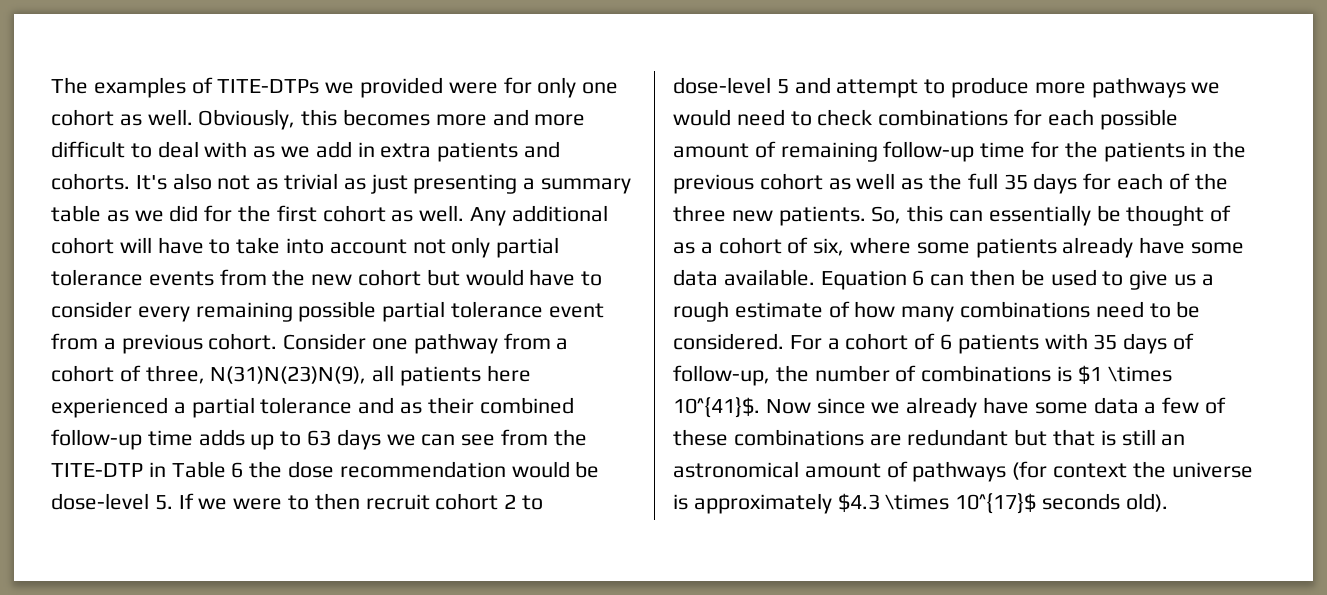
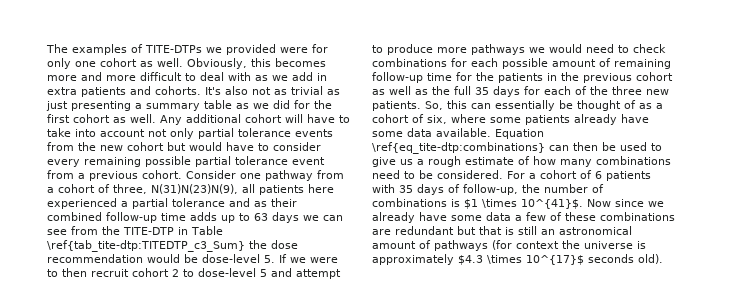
[231,462,244,478] 6 -> [47,240,245,252] \ref{tab_tite-dtp:TITEDTP_c3_Sum}
[912,270,925,286] 6 -> [372,142,545,154] \ref{eq_tite-dtp:combinations}

